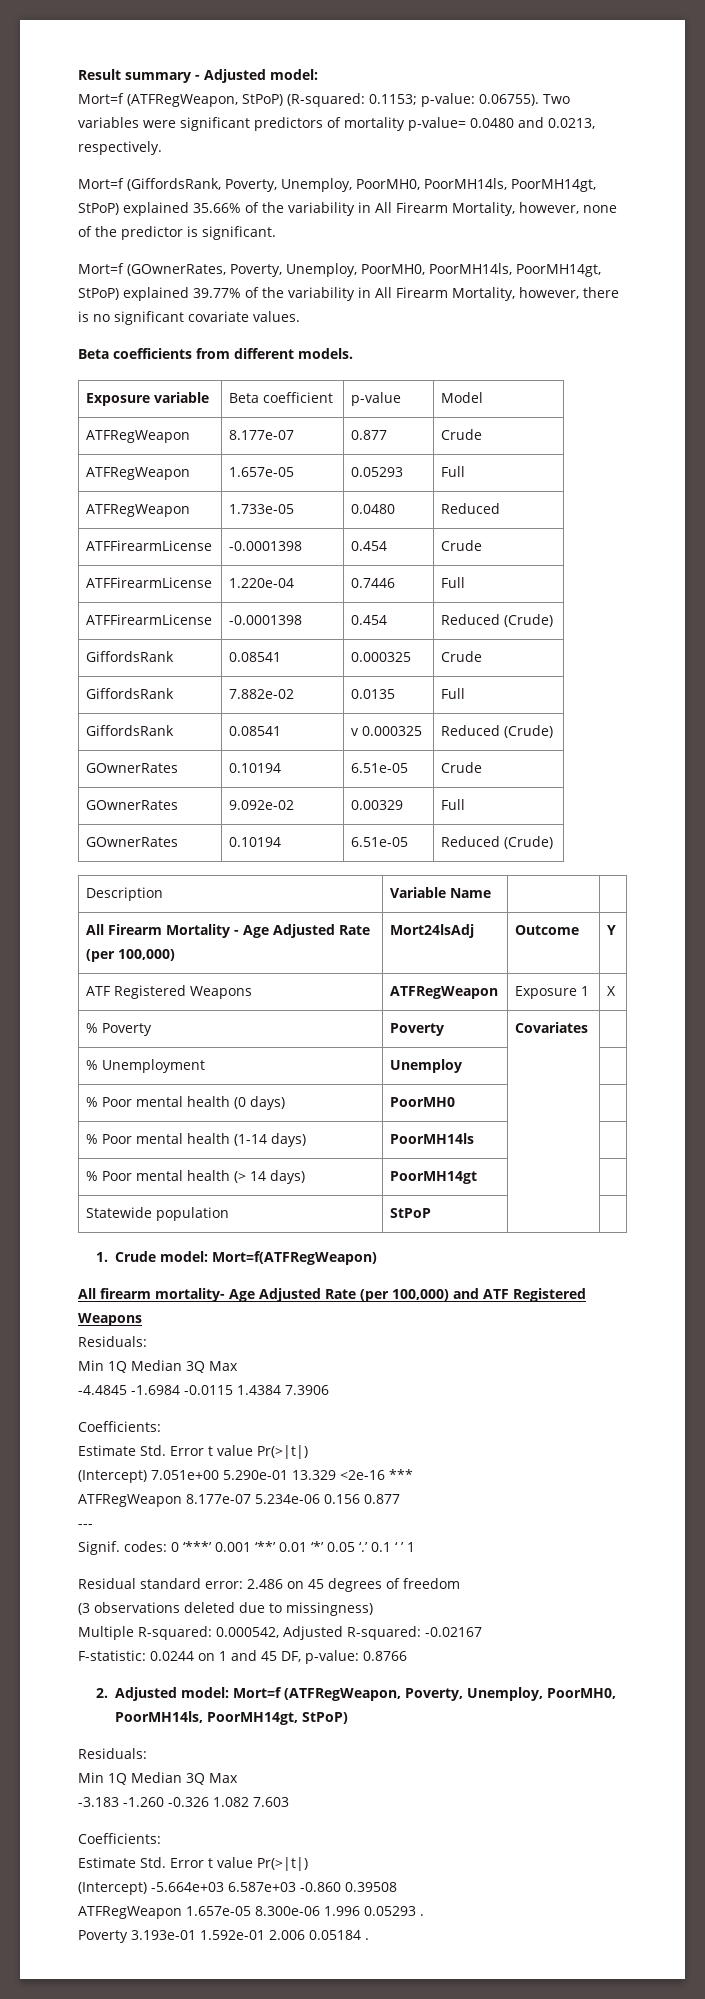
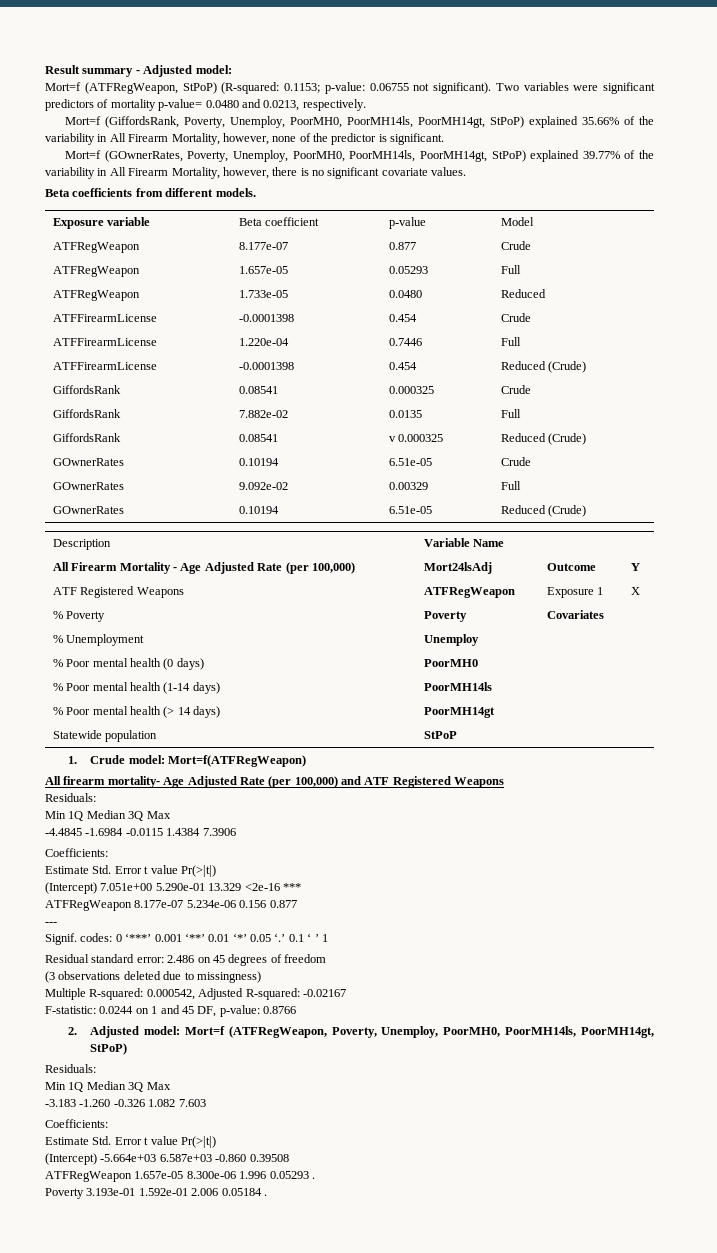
[478,94,539,106] 0.06755). -> [369,82,491,94] 0.06755 not significant).

